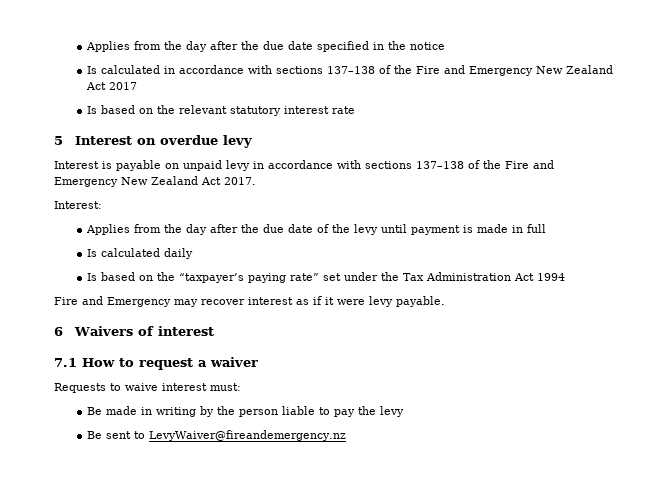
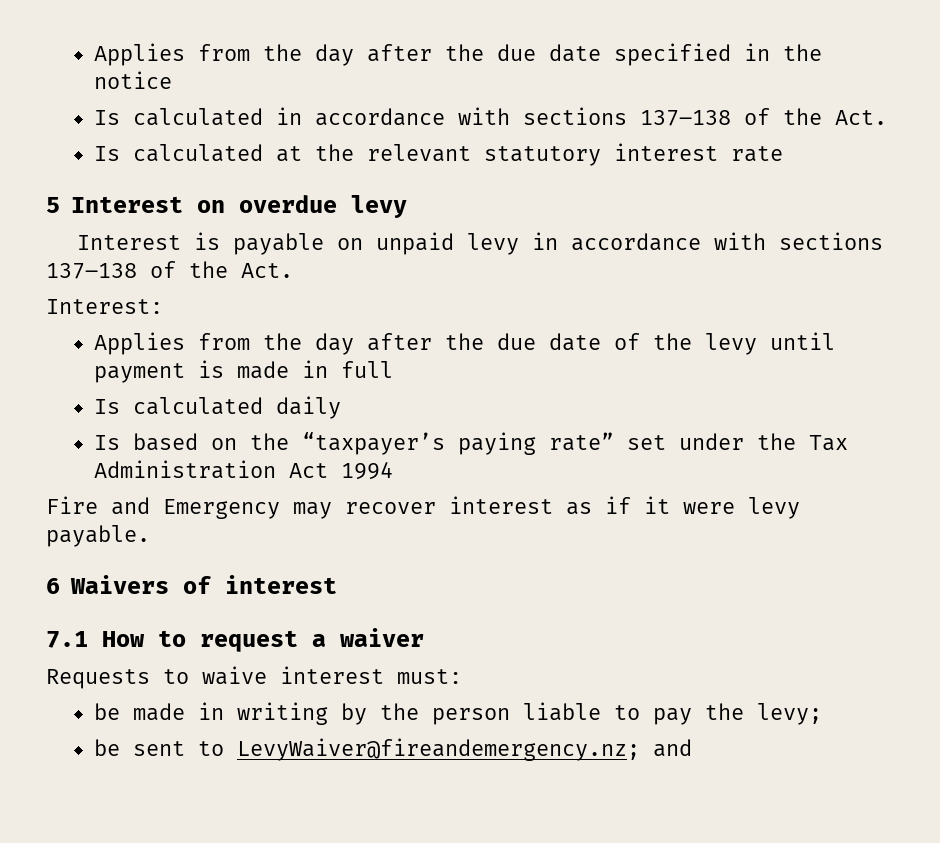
[416,65,614,76] [86,82,138,90] [87,105,154,114] Fire and Emergency New Zealand Act 2017 // Is based on -> [835,110,888,125] [94,144,303,162] Act. // Is calculated at
[505,160,554,169] [54,176,256,187] Fire and Emergency New Zealand Act 2017. -> [241,263,293,278] Act.
[87,407,103,415] Be -> [94,703,121,720] be
[380,406,405,417] [87,430,347,441] levy // Be sent to LevyWaiver@fireandemergency.nz -> [757,703,823,725] [94,738,693,761] levy; // be sent to LevyWaiver@fireandemergency.nz; and

